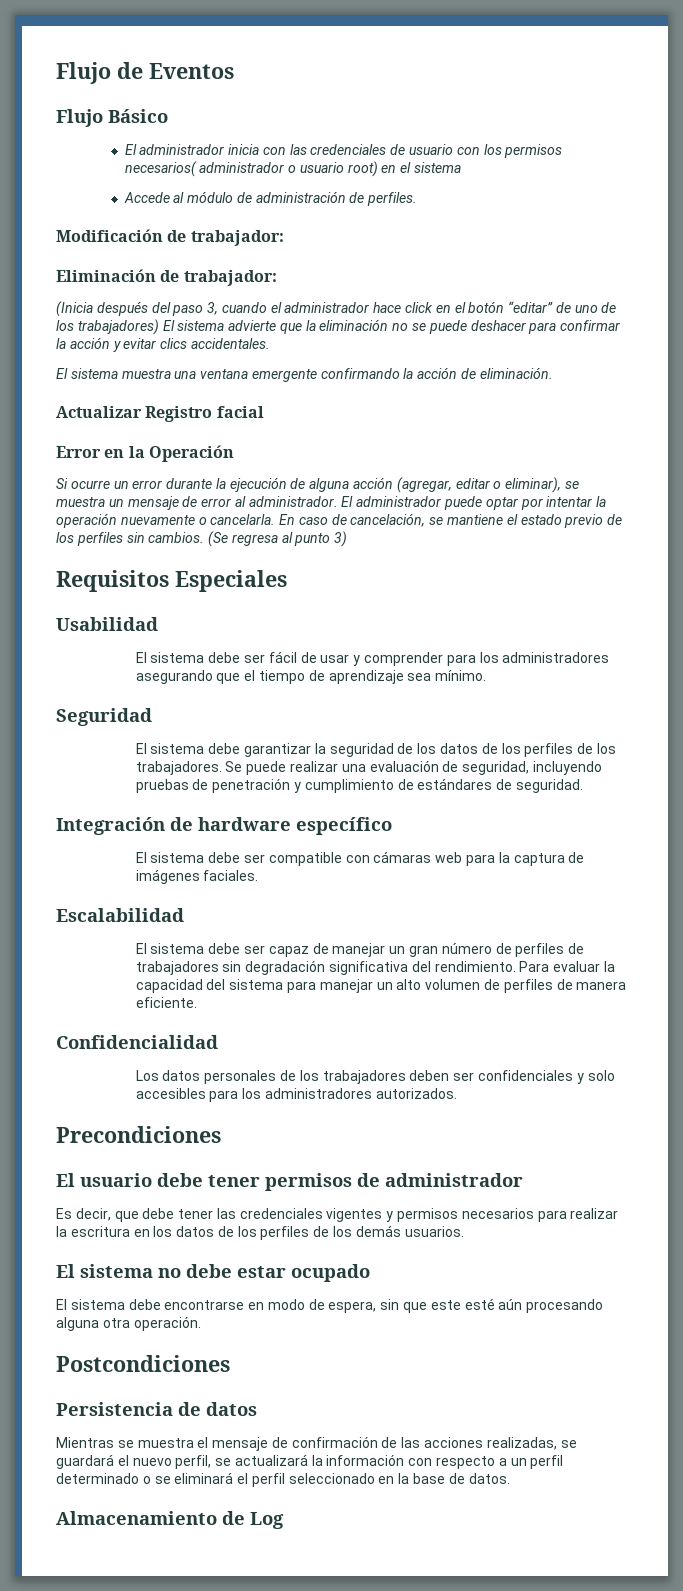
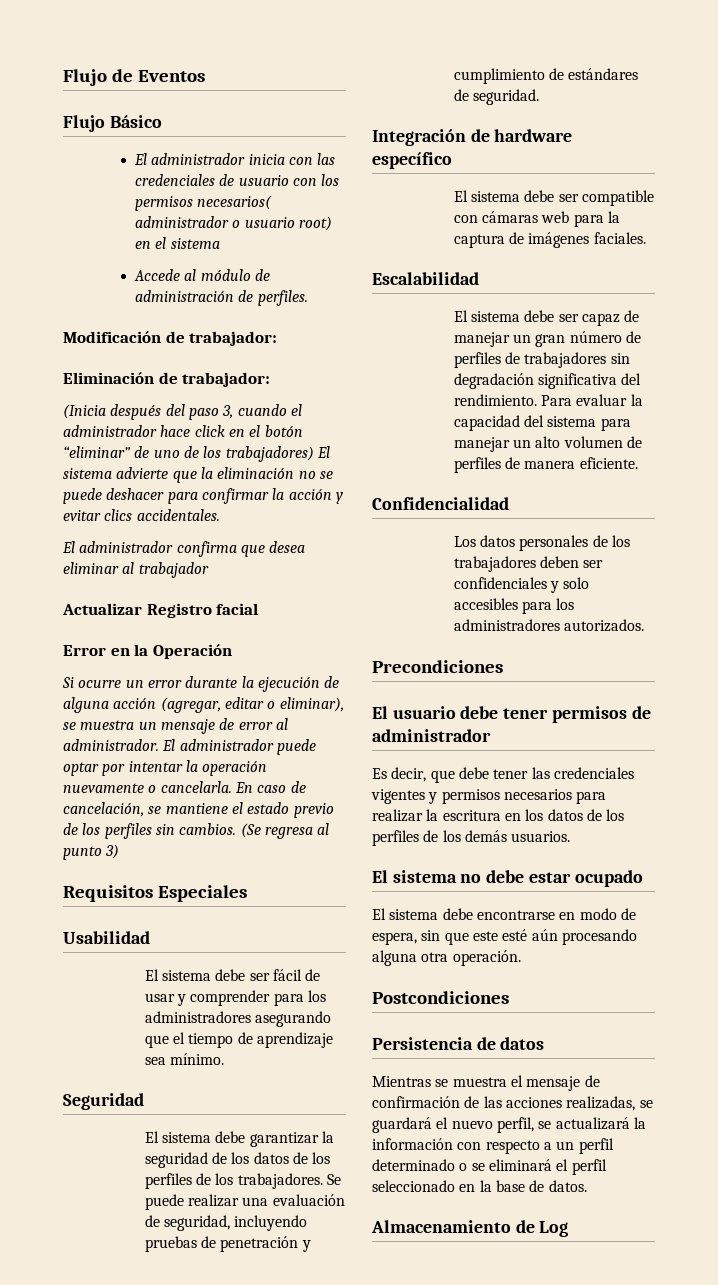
[508,301,554,313] “editar” -> [63,446,131,458] “eliminar”
[70,367,553,382] sistema muestra una ventana emergente confirmando la acción de eliminación. -> [79,541,306,557] [63,562,209,578] administrador confirma que desea eliminar al trabajador

